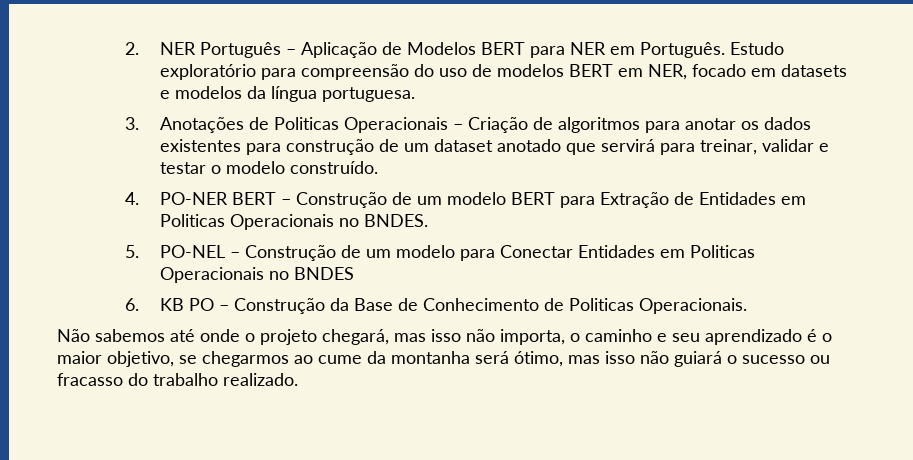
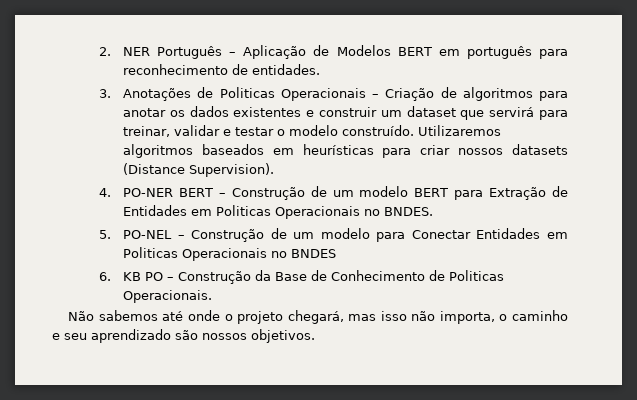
[529,42,784,58] [159,64,847,80] [159,86,415,102] para NER em Português. Estudo exploratório para compreensão do uso de modelos BERT em NER, focado em datasets e modelos da língua portuguesa. -> [438,46,568,59] [123,64,321,75] em português para reconhecimento de entidades.
[245,139,399,155] para construção de -> [306,107,378,117] e construir
[496,139,561,152] anotado -> (456, 111) none
(378, 167) none -> [418,125,502,136] [123,144,568,158] [123,163,275,177] Utilizaremos algoritmos baseados em heurísticas para criar nossos datasets (Distance Supervision).
[807,329,832,342] [57,351,830,367] [57,373,298,386] é o maior objetivo, se chegarmos ao cume da montanha será ótimo, mas isso não guiará o sucesso ou fracasso do trabalho realizado. -> [175,329,315,343] são nossos objetivos.

